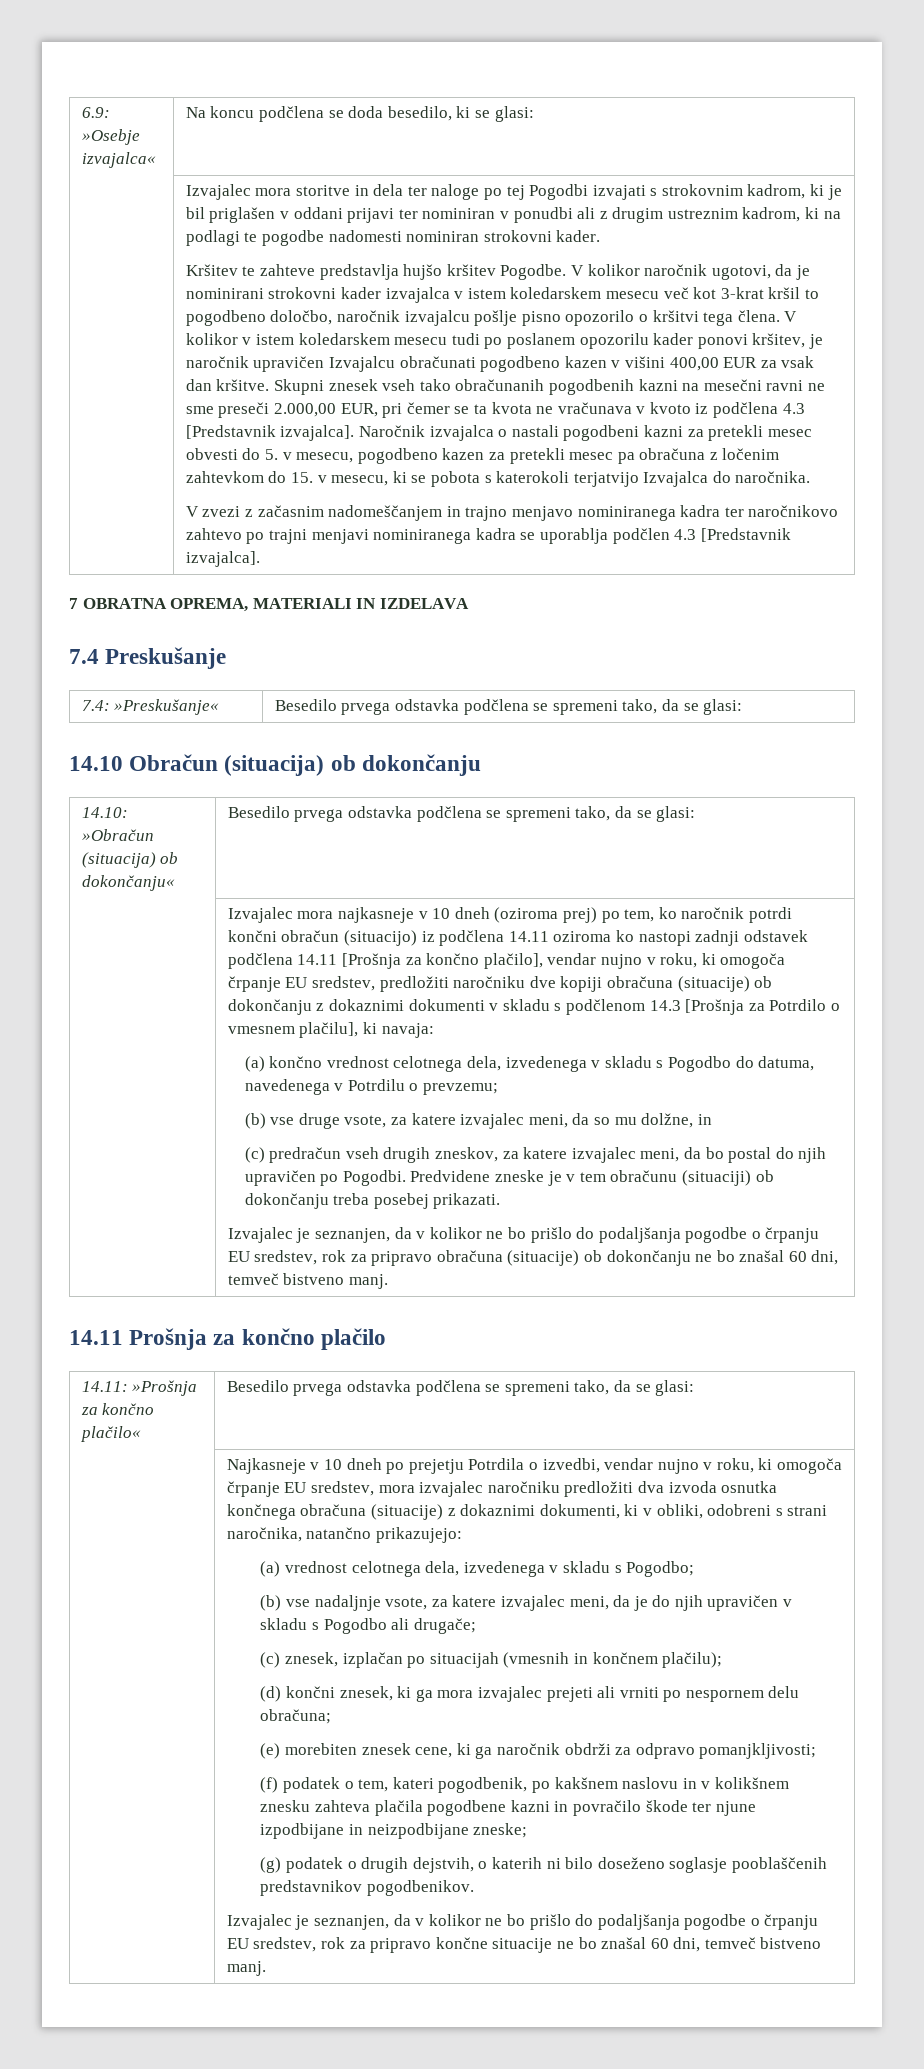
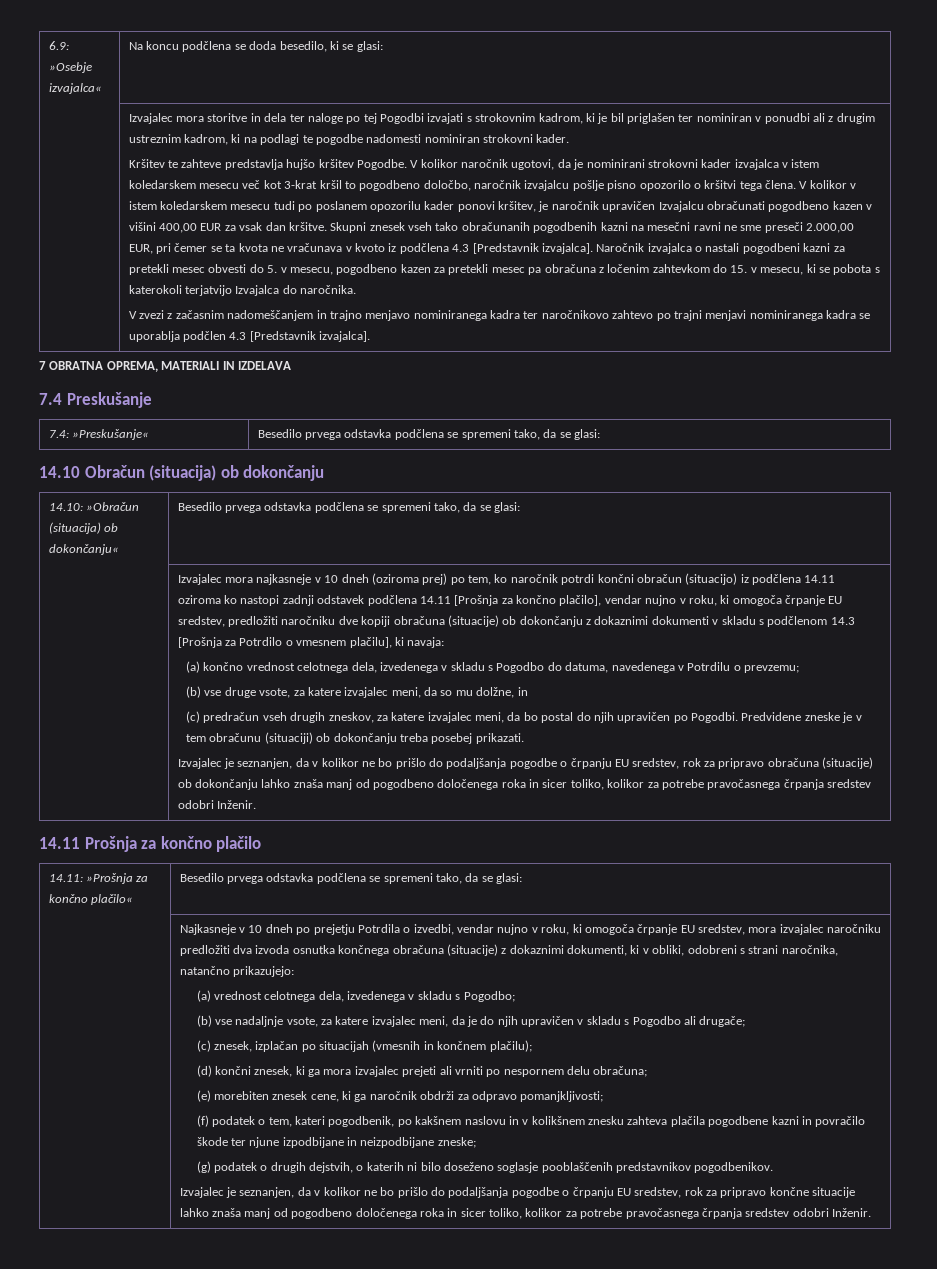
[279,207,395,223] v oddani prijavi -> (676, 118) none
[695,1250,839,1265] [227,1273,388,1289] ne bo znašal 60 dni, temveč bistveno manj. -> [261,779,872,790] [177,800,257,809] lahko znaša manj od pogodbeno določenega roka in sicer toliko, kolikor za potrebe pravočasnega črpanja sredstev odobri Inženir.
[556,1937,822,1952] [226,1961,266,1976] ne bo znašal 60 dni, temveč bistveno manj. -> [179,1208,872,1219] lahko znaša manj od pogodbeno določenega roka in sicer toliko, kolikor za potrebe pravočasnega črpanja sredstev odobri Inženir.

